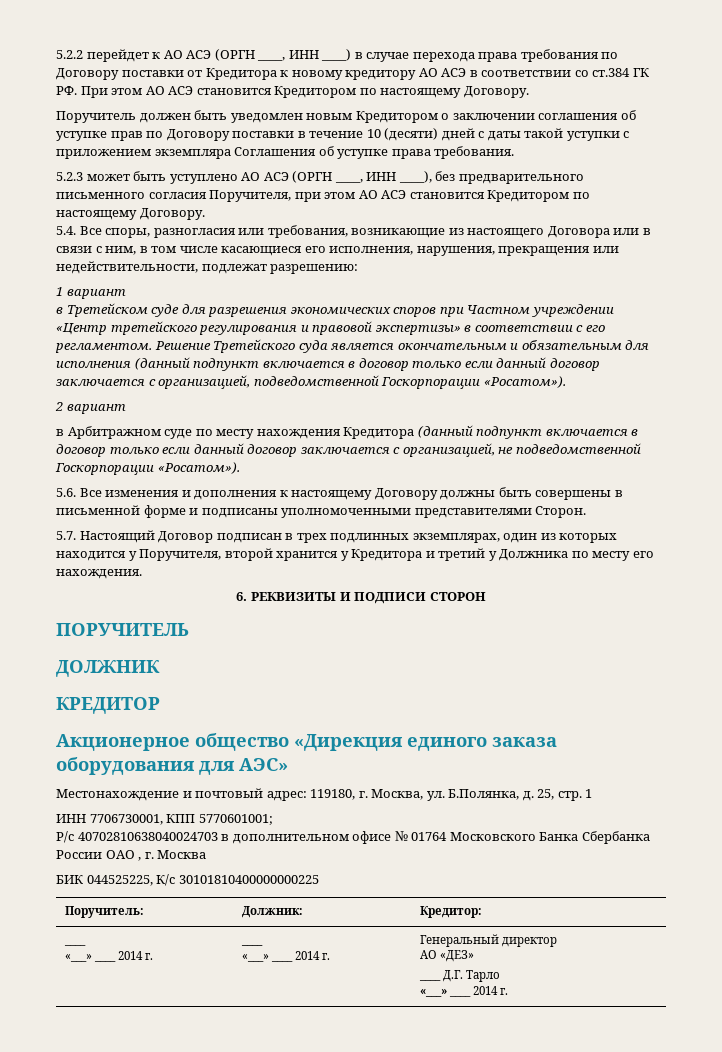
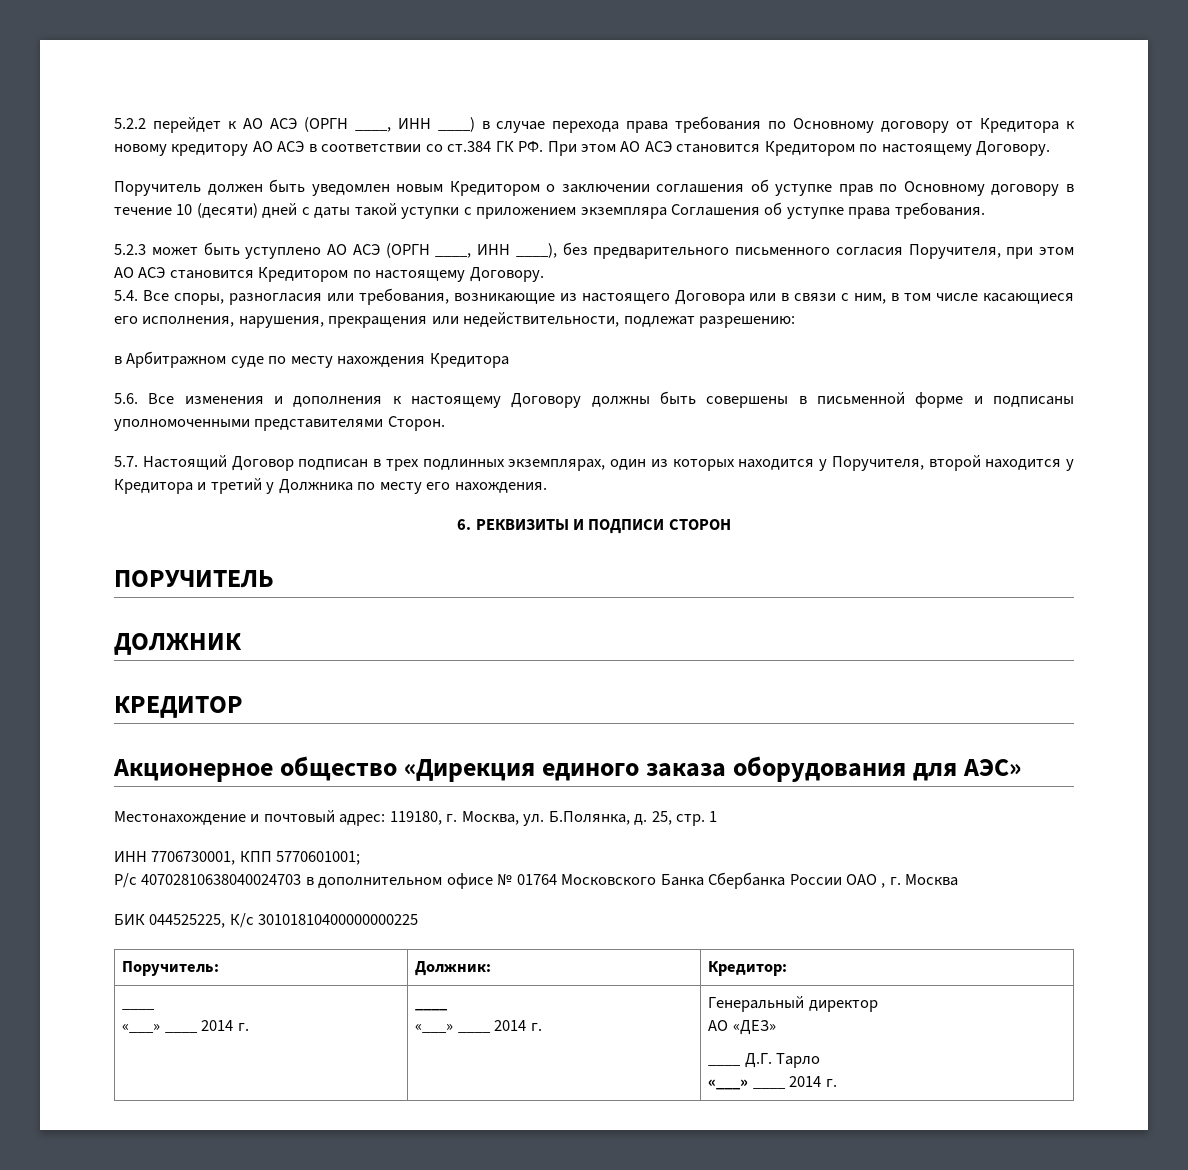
[56,68,184,80] Договору поставки -> [793,118,950,133] Основному договору
[166,129,295,141] Договору поставки -> [903,181,1060,196] Основному договору
[56,287,126,299] [56,303,614,317] [56,321,605,335] [55,339,650,353] [56,357,600,371] [56,375,566,389] [55,402,126,414] // 1 вариант // в Третейском суде для разрешения экономических споров при Частном учреждении «Центр третейского регулирования и правовой экспертизы» в соответствии с его регламентом. Решение Третейского суда является окончательным и обязательным для исполнения (данный подпункт включается в договор только если данный договор заключается с организацией, подведомственной Госкорпорации «Росатом»). // 2 вариант -> (796, 322) none
[417,425,639,439] [56,443,641,457] [55,462,240,475] (данный подпункт включается в договор только если данный договор заключается с организацией, не подведомственной Госкорпорации «Росатом»). -> (509, 360) none
[276,551,339,561] хранится -> [985,459,1062,470] находится

